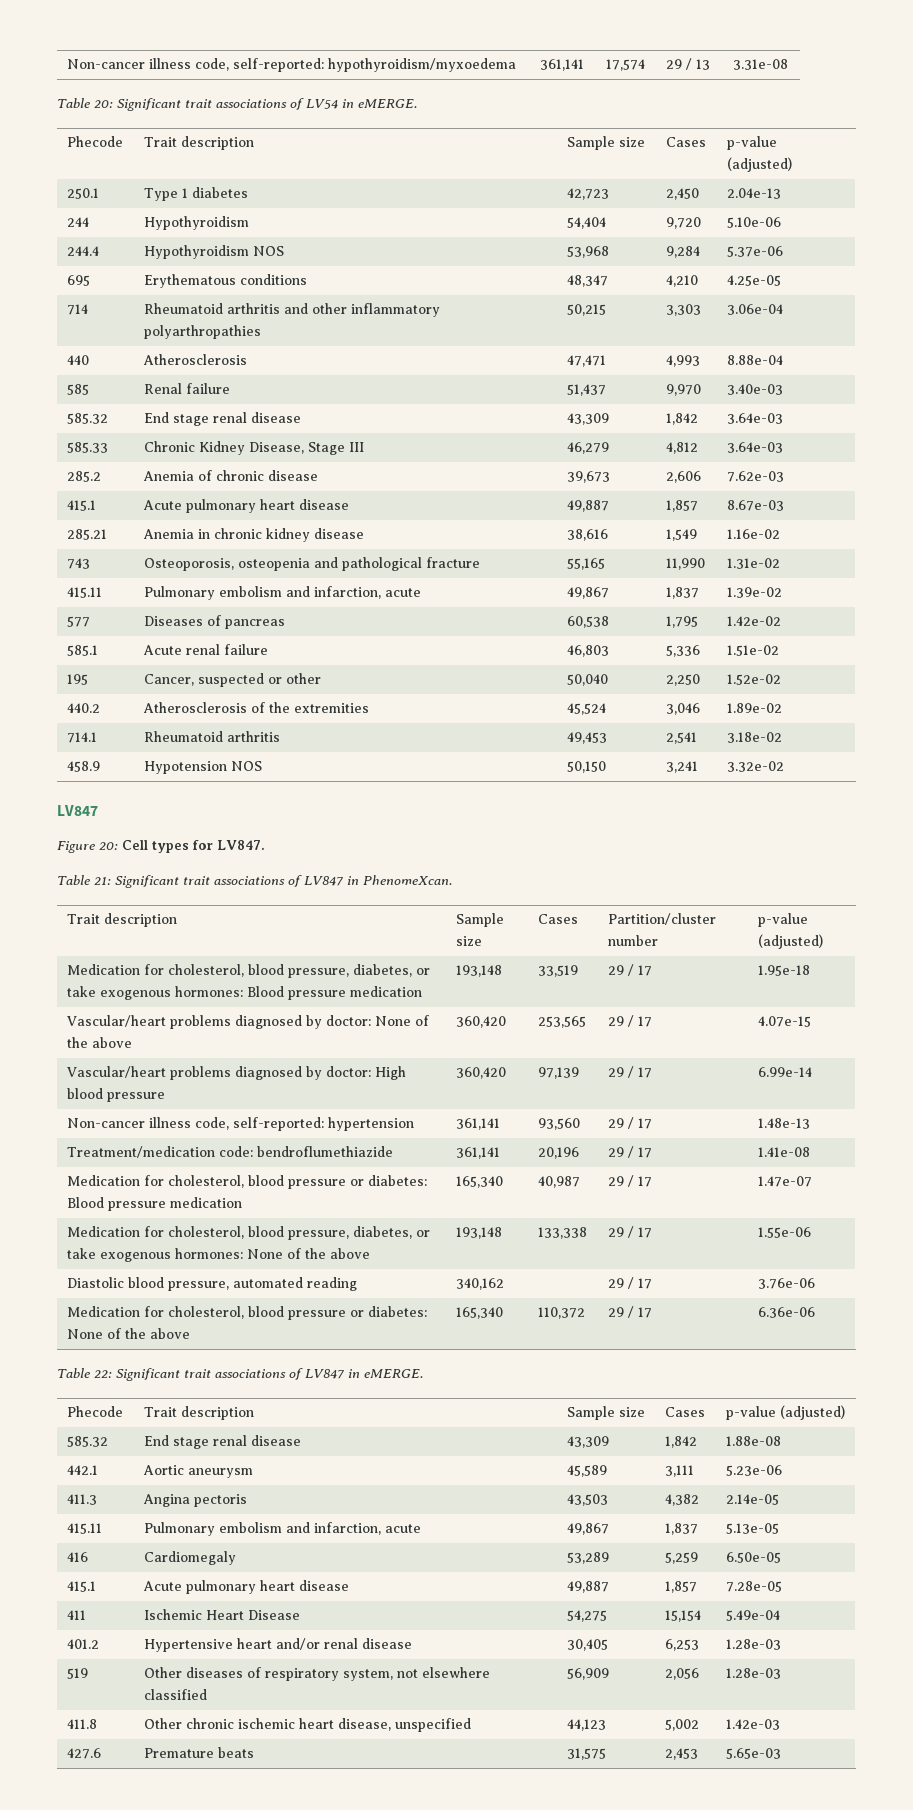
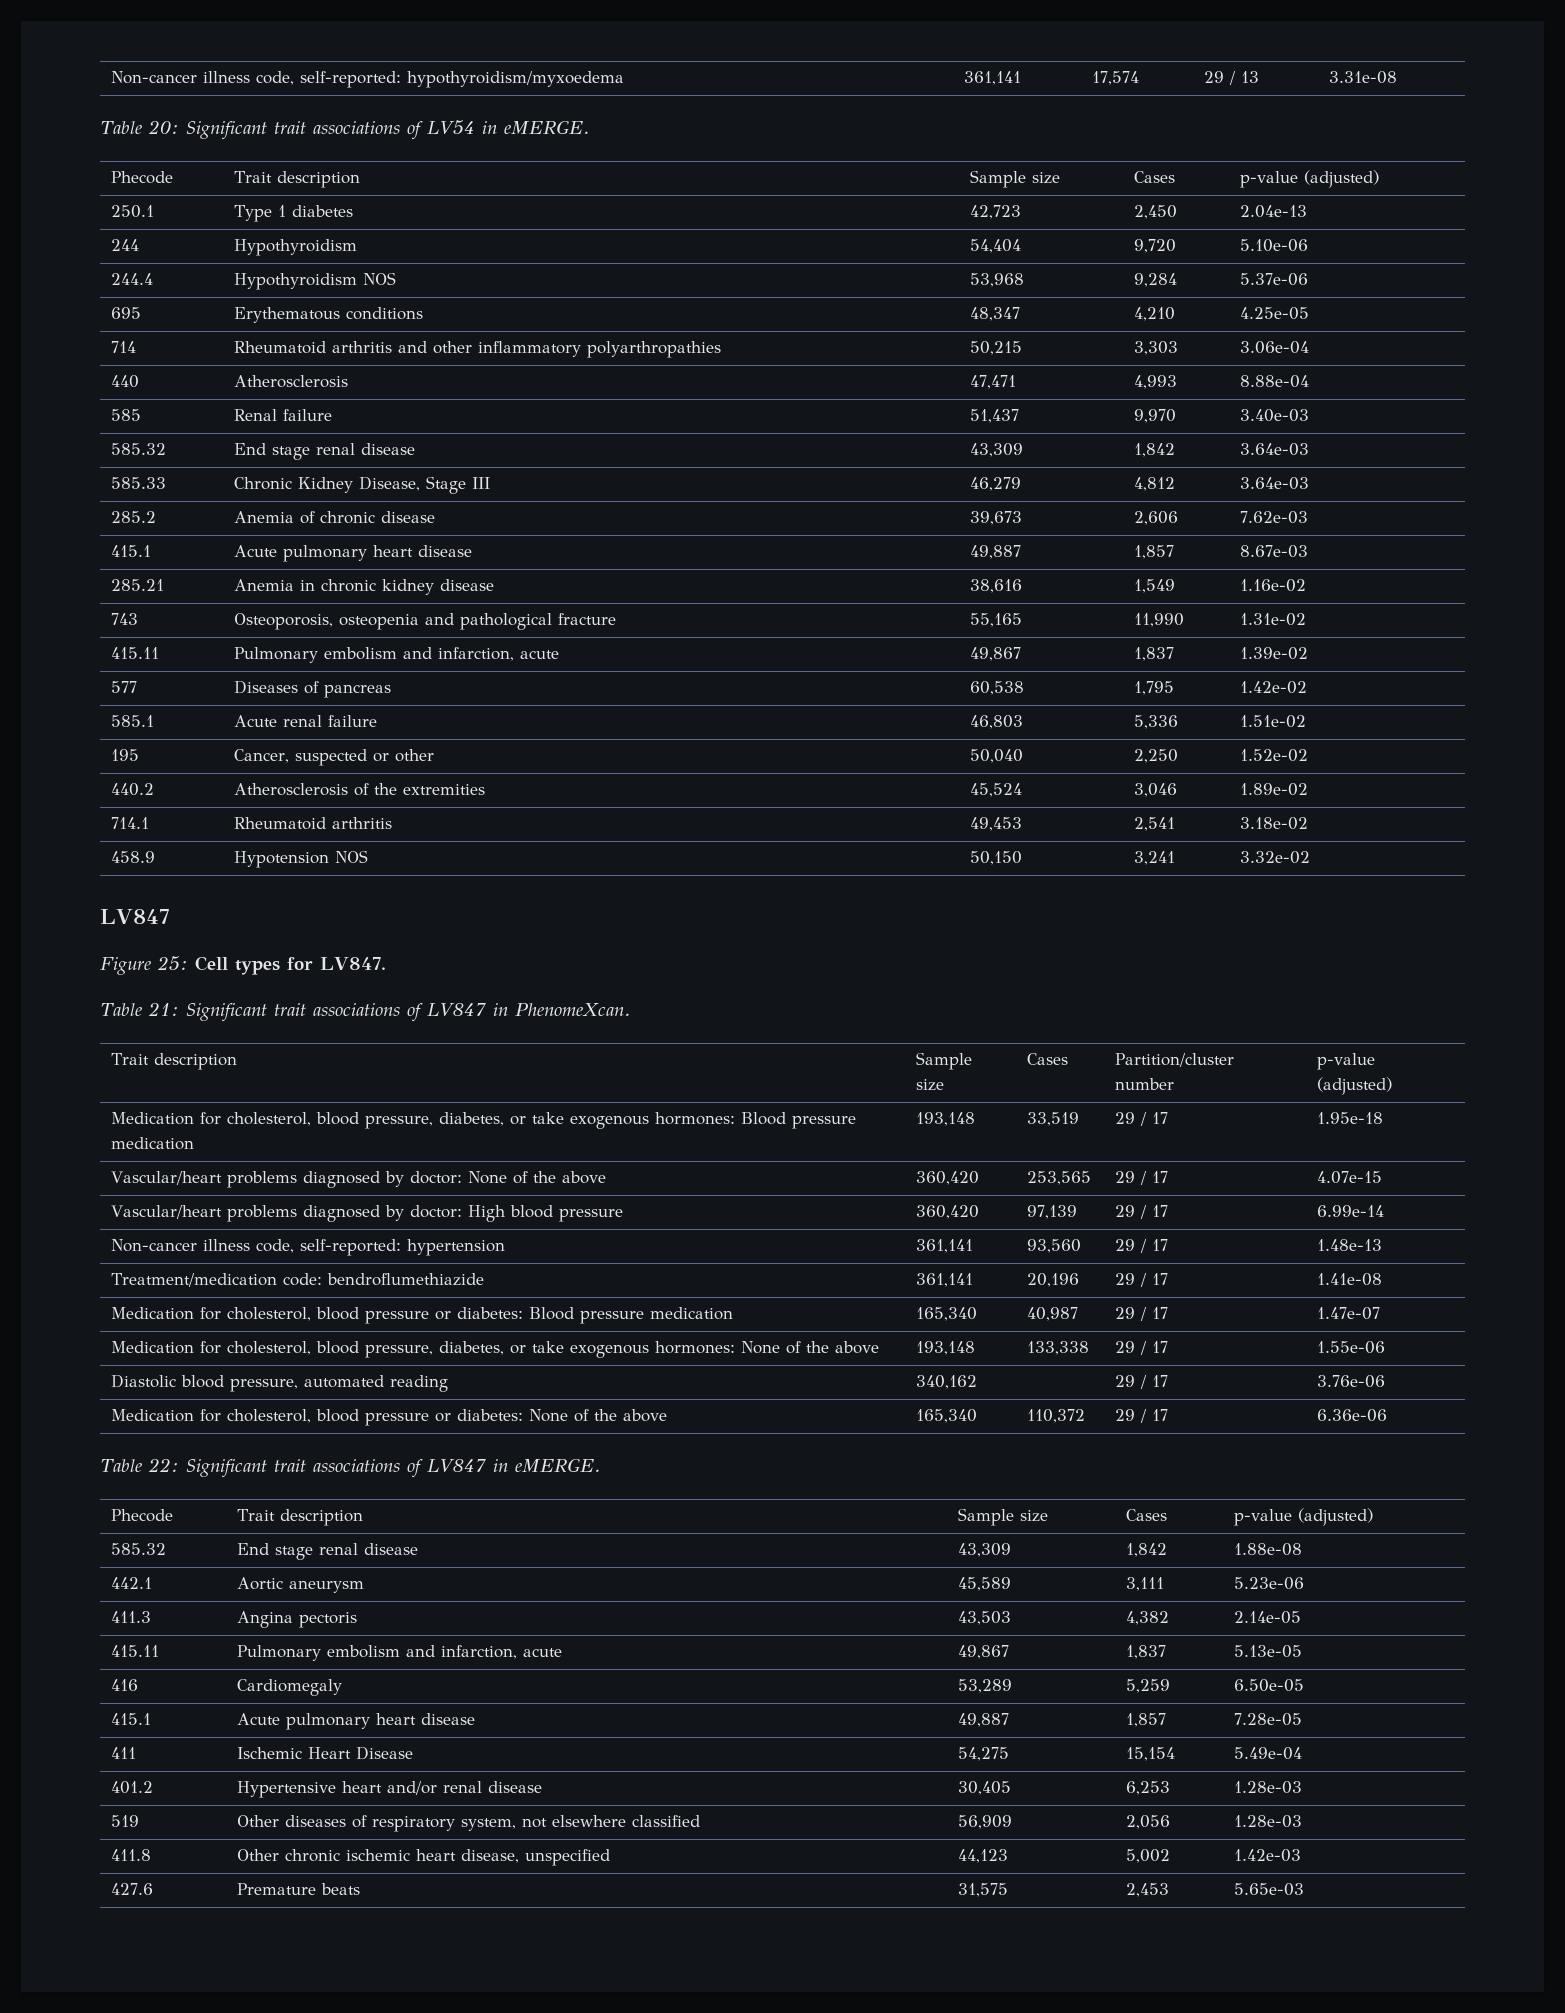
[99,842,118,850] 20: -> [157,956,188,971] 25:

